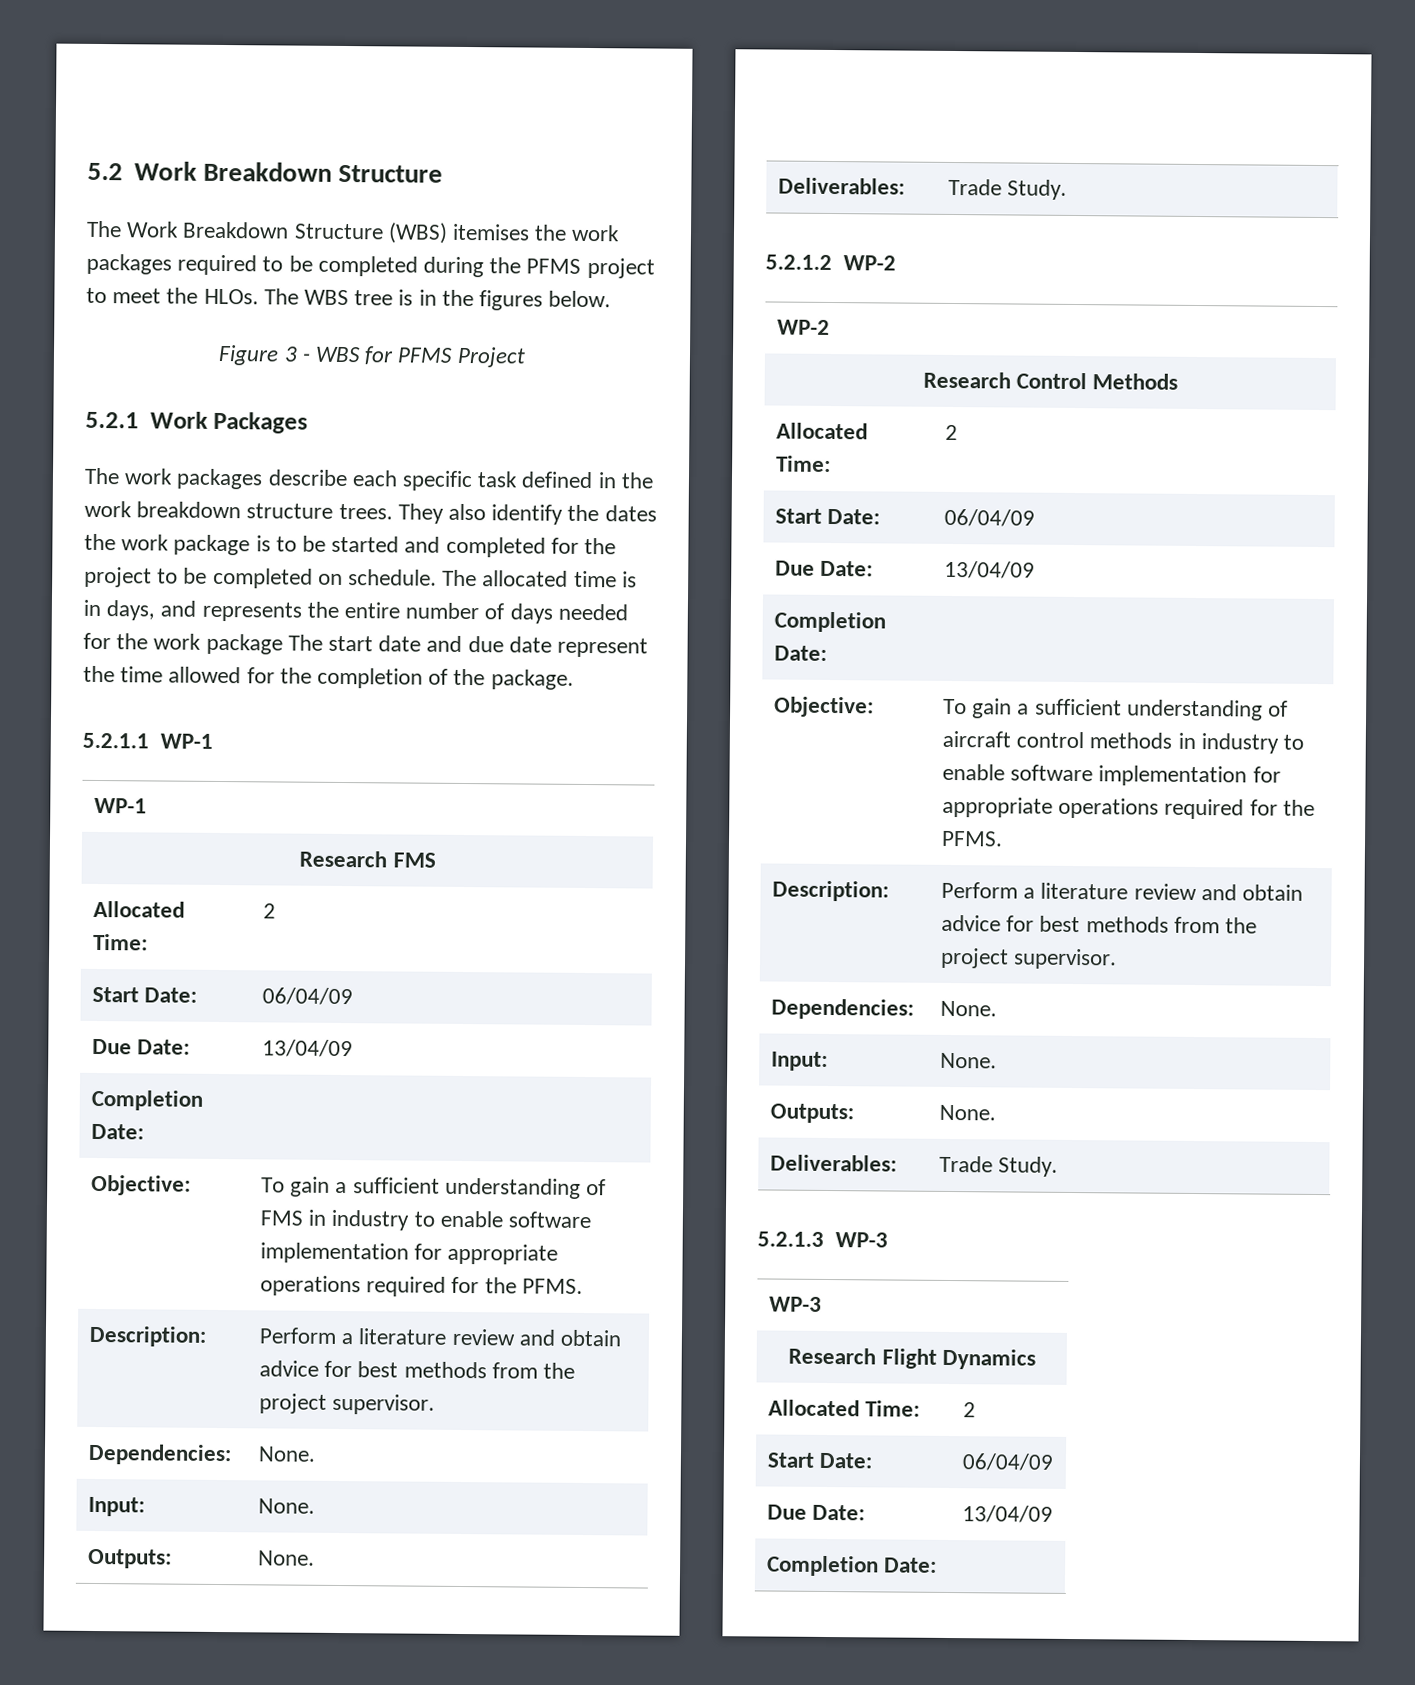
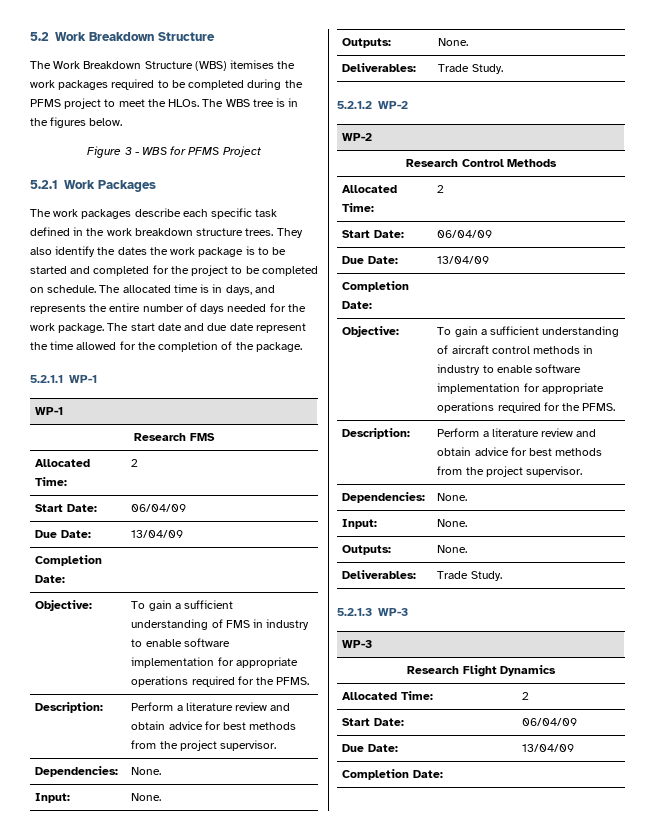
[205,633,283,655] package -> [58,323,105,333] package.

